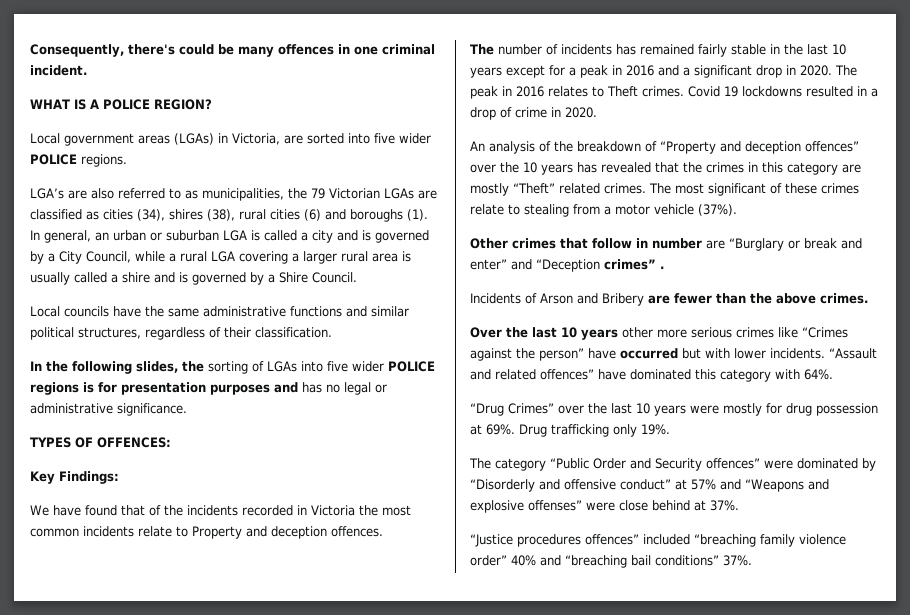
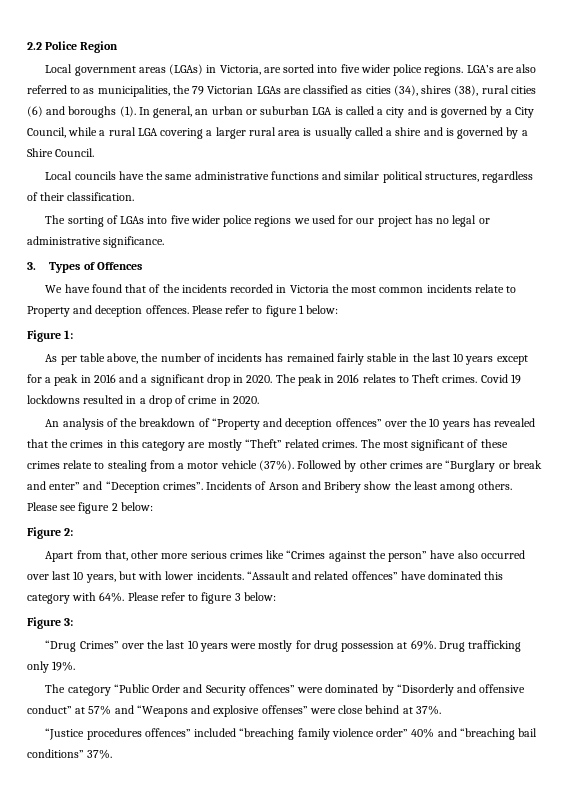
[30,44,435,57] [30,65,87,76] [30,99,212,110] Consequently, there's could be many offences in one criminal incident. // WHAT IS A POLICE REGION? -> [27,41,119,53] 2.2 Police Region
[30,154,77,165] POLICE -> [393,64,423,76] police
(127, 160) // -> (464, 70) none
[30,361,204,374] In the following slides, the -> [45,215,66,224] The
[388,361,435,372] [30,382,298,395] POLICE regions is for presentation purposes and -> [223,215,412,227] police regions we used for our project
[30,437,171,448] [30,471,119,484] TYPES OF OFFENCES: // Key Findings: -> [27,262,142,273] 3. Types of Offences
[470,44,494,55] // The -> [191,305,339,317] [27,330,74,342] [45,353,159,365] Please refer to figure 1 below: // Figure 1: // As per table above, the
[470,238,702,249] // Other crimes that follow in number -> [297,460,423,472] Followed by other crimes
[604,259,664,270] crimes” . // -> [162,482,203,490] crimes”.
[648,293,868,304] [470,327,618,340] are fewer than the above crimes. // Over the last 10 years -> [364,481,513,493] [27,502,153,514] [27,527,74,539] [45,550,128,562] show the least among others. Please see figure 2 below: // Figure 2: // Apart from that,
[620,348,678,359] occurred -> [457,550,525,559] [27,571,116,583] also occurred over last 10 years,
(833, 374) none -> [127,592,276,604] [27,617,74,629] Please refer to figure 3 below: // Figure 3:

